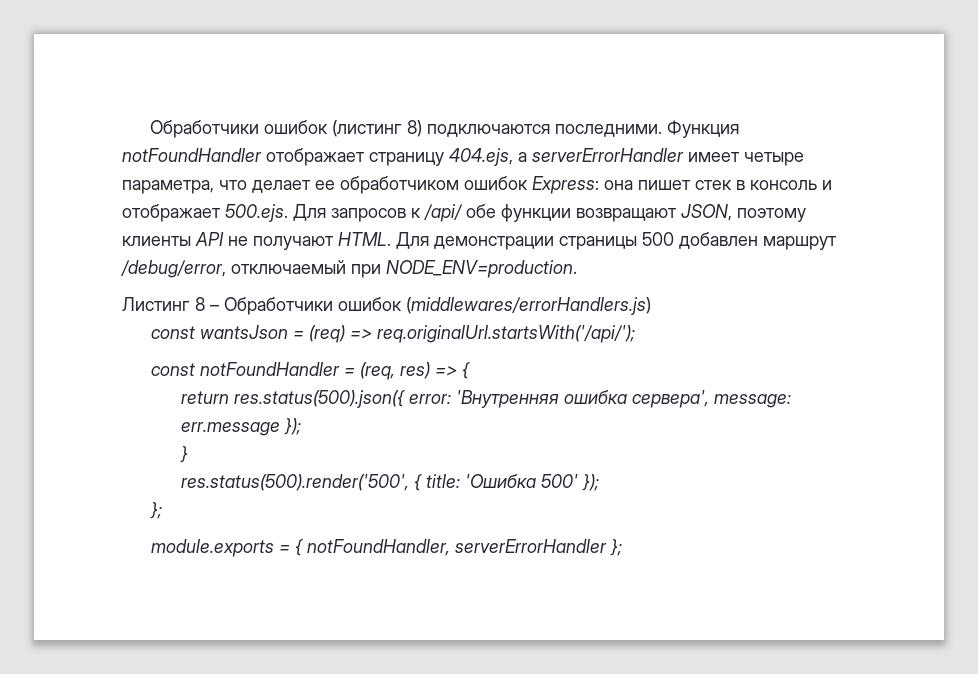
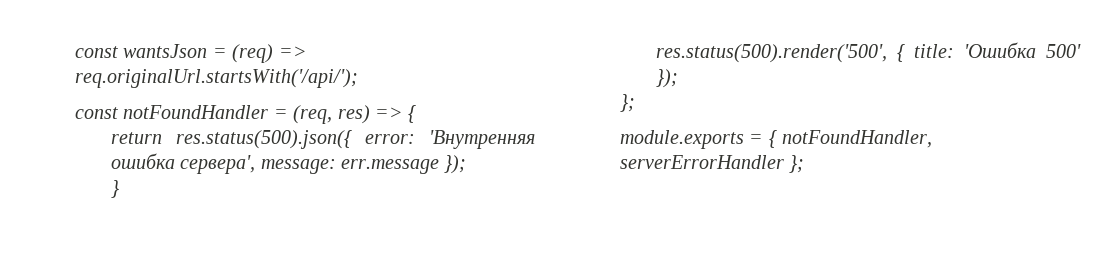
[149,120,739,138] [122,148,804,166] [122,176,832,194] [122,204,806,222] [122,232,837,250] [121,260,577,278] [122,297,651,315] Обработчики ошибок (листинг 8) подключаются последними. Функция notFoundHandler отображает страницу 404.ejs, а serverErrorHandler имеет четыре параметра, что делает ее обработчиком ошибок Express: она пишет стек в консоль и отображает 500.ejs. Для запросов к /api/ обе функции возвращают JSON, поэтому клиенты API не получают HTML. Для демонстрации страницы 500 добавлен маршрут /debug/error, отключаемый при NODE_ENV=production. // Листинг 8 – Обработчики ошибок (middlewares/errorHandlers.js) // -> (74, 52) none

